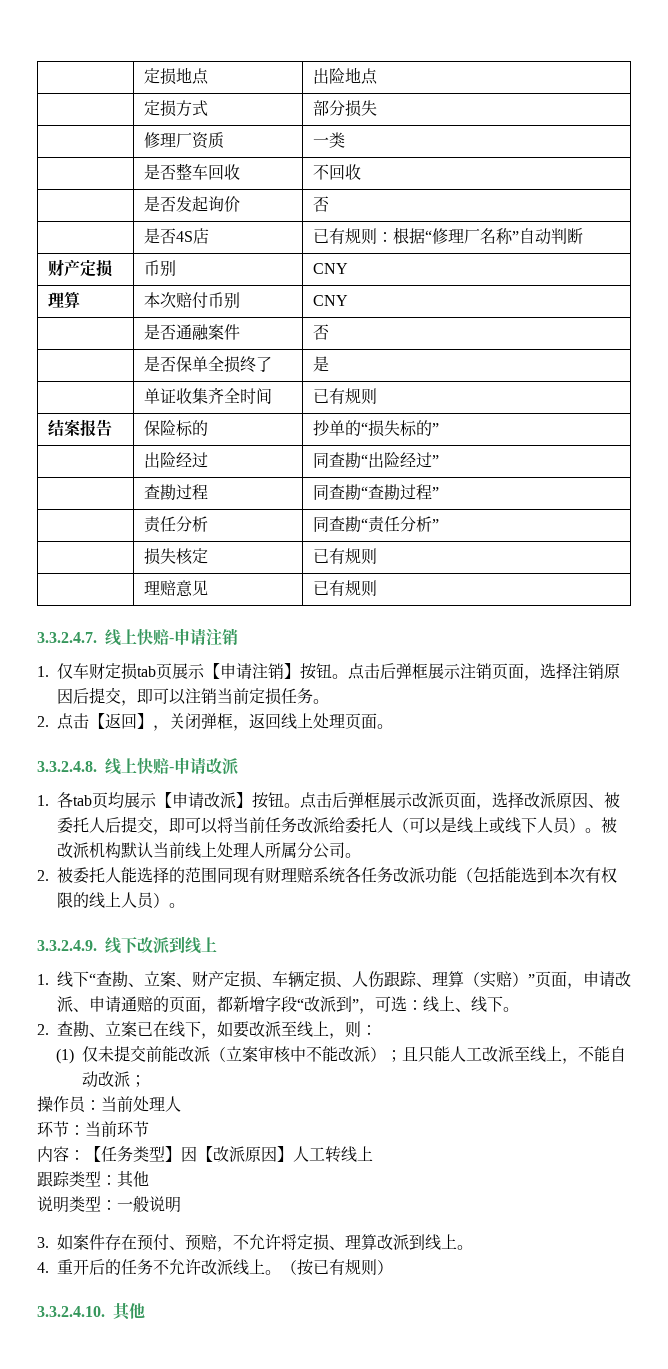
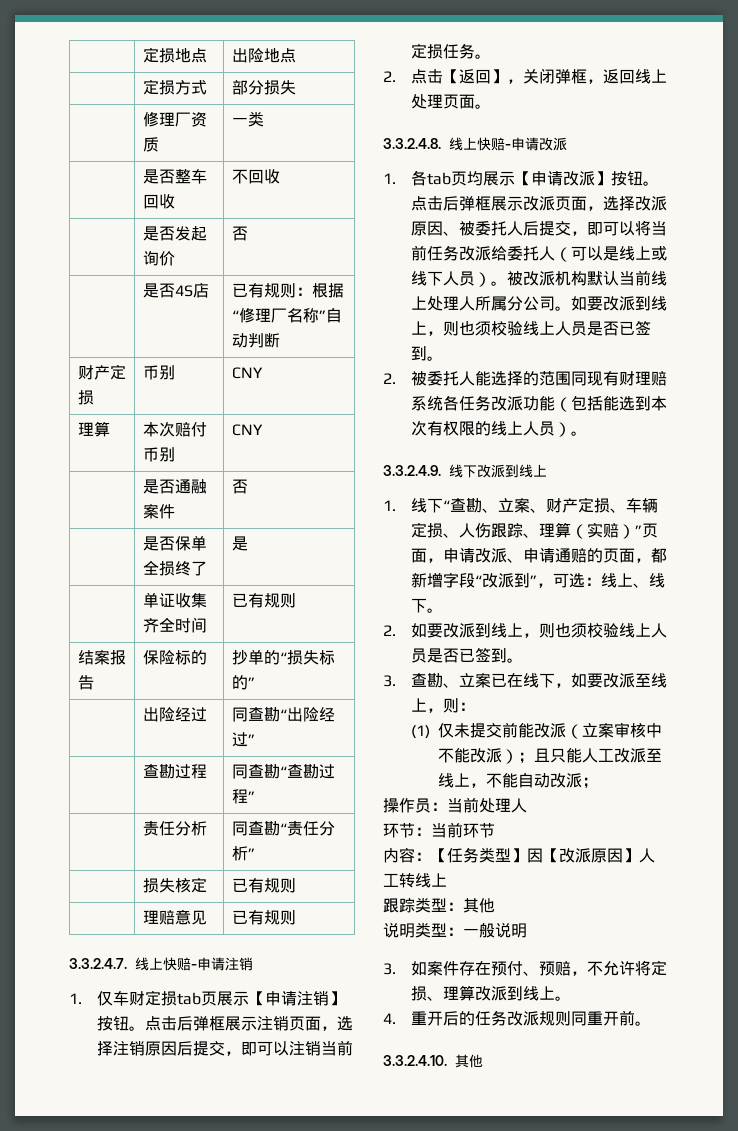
(361, 855) none -> [570,296,667,311] [410,320,651,336] [410,346,443,361] 如要改派到线上，则也须校验线上人员是否已签到。
(49, 1029) none -> [410,623,667,638] [410,647,523,663] [383,675,396,687] 如要改派到线上，则也须校验线上人员是否已签到。 // 3.
[153,1259,393,1276] 不允许改派线上。（按已有规则） -> [506,1010,651,1026] 改派规则同重开前。

